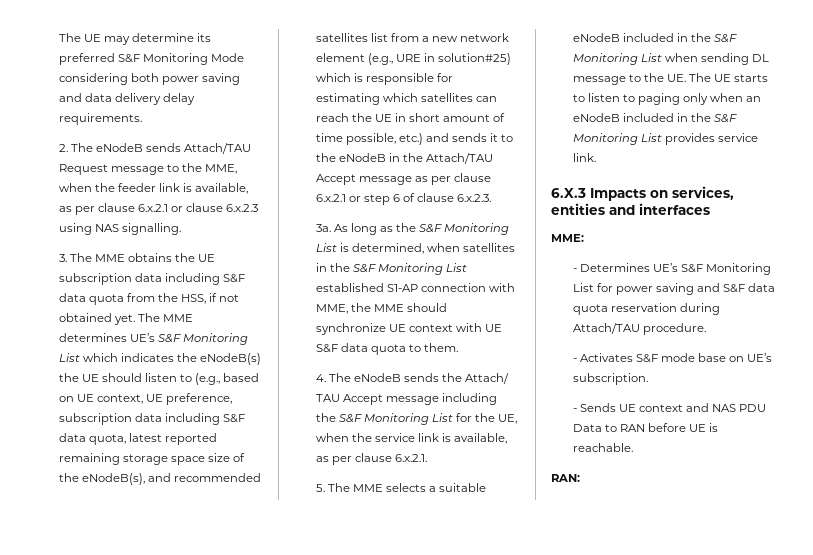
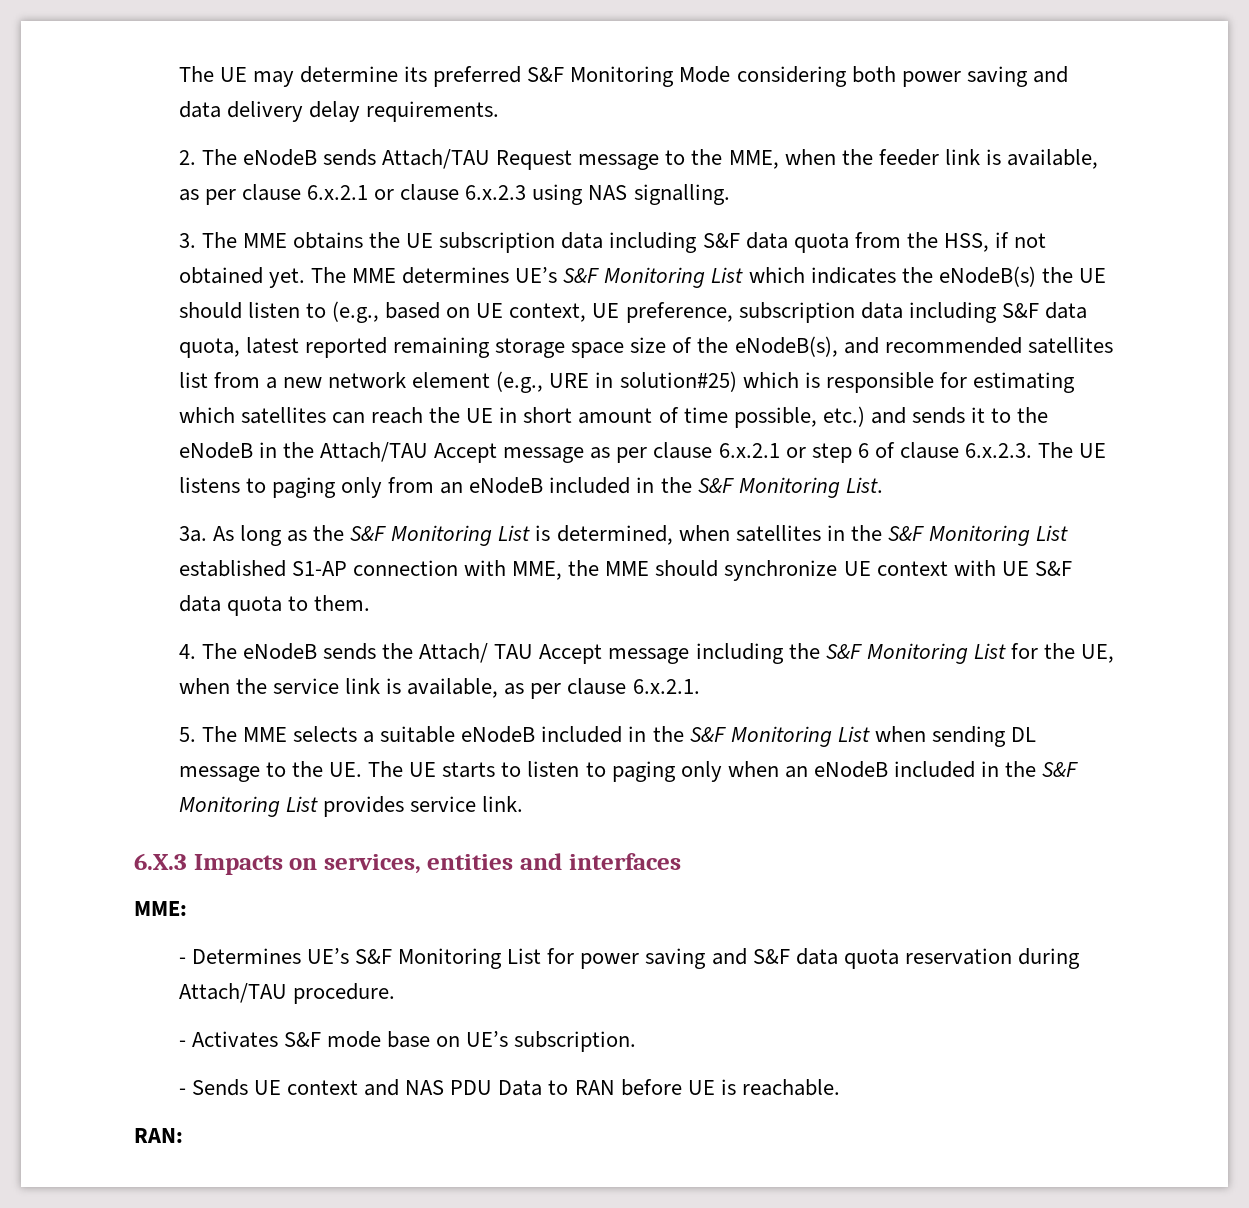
(492, 198) none -> [1038,442,1107,458] [178,477,883,498] The UE listens to paging only from an eNodeB included in the S&F Monitoring List.

